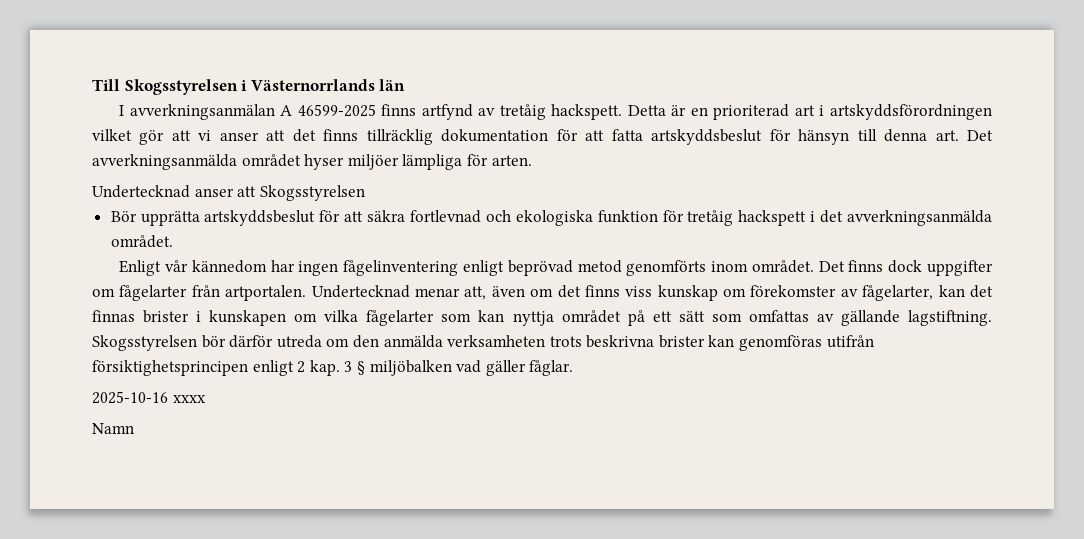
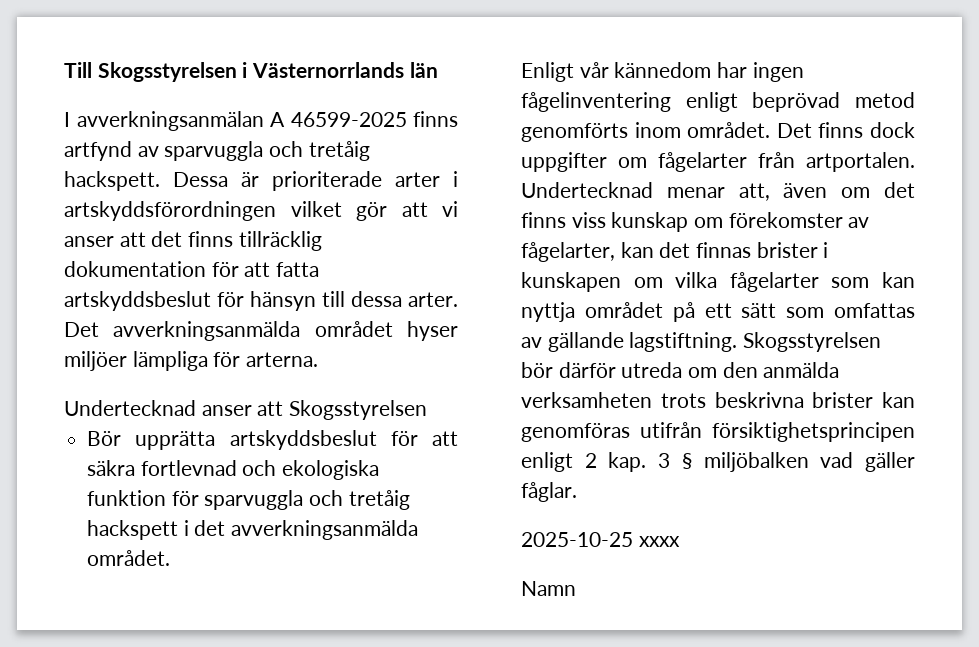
[499,104,815,120] tretåig hackspett. Detta är en prioriterad art -> [164,141,370,161] [64,171,440,191] sparvuggla och tretåig hackspett. Dessa är prioriterade arter
[884,129,959,142] denna art. -> [351,291,458,307] dessa arter.
[491,155,532,166] arten. -> [246,352,319,367] arterna.
(684, 216) none -> [204,490,344,510] sparvuggla och
[92,391,168,404] 2025-10-16 -> [521,532,633,547] 2025-10-25

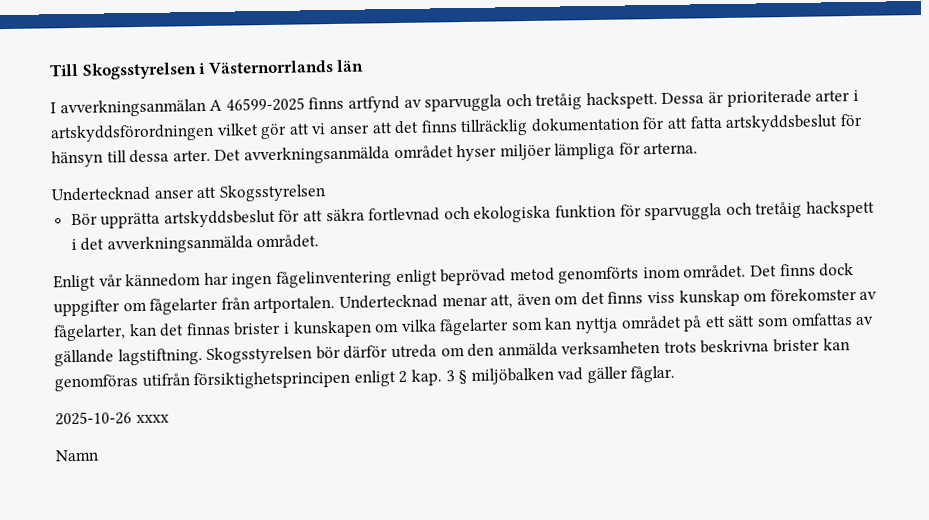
[521,532,633,547] 2025-10-25 -> [55,411,132,426] 2025-10-26

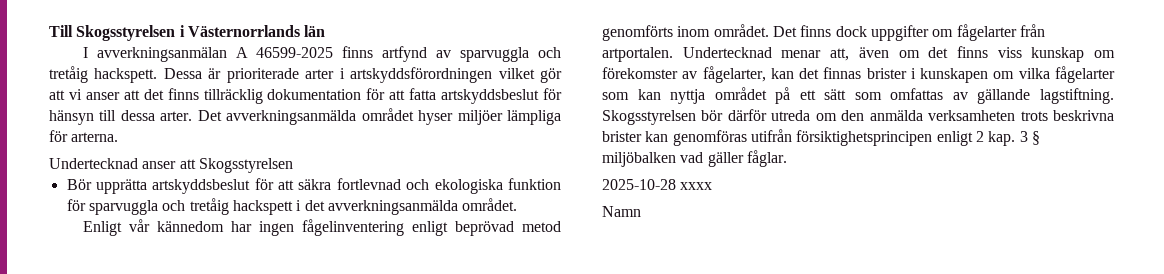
[55,411,132,426] 2025-10-26 -> [602,179,676,190] 2025-10-28

